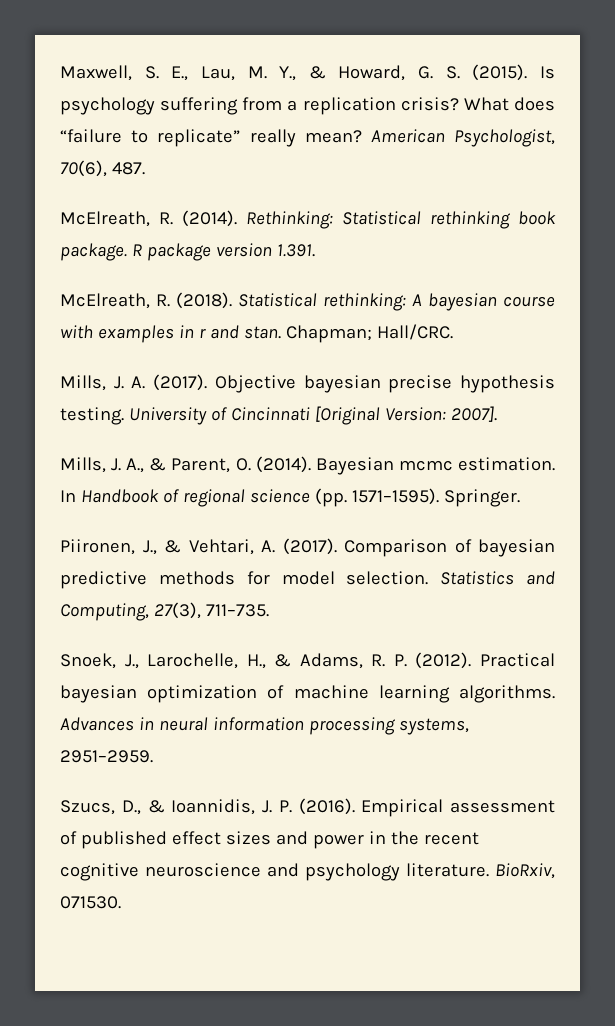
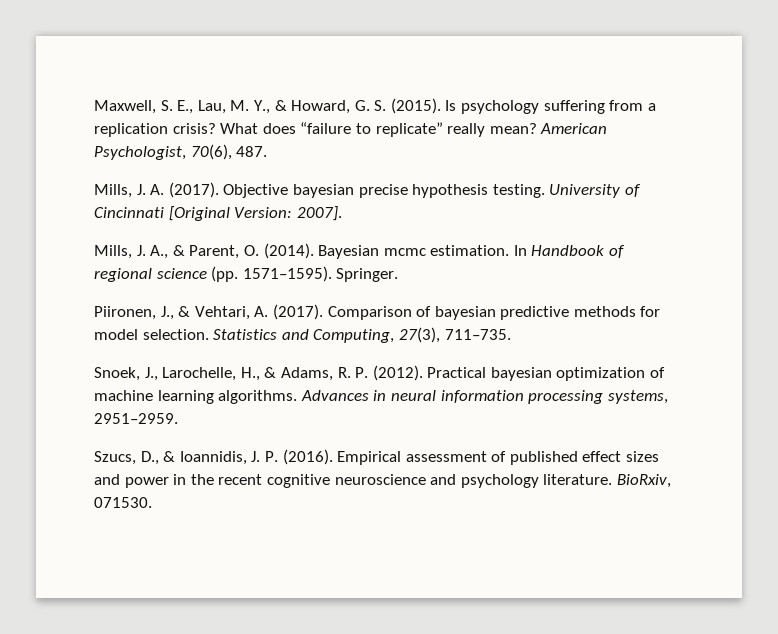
[60,210,556,229] [60,243,315,261] [60,292,555,311] [60,324,453,343] // McElreath, R. (2014). Rethinking: Statistical rethinking book package. R package version 1.391. // McElreath, R. (2018). Statistical rethinking: A bayesian course with examples in r and stan. Chapman; Hall/CRC. -> (268, 151) none

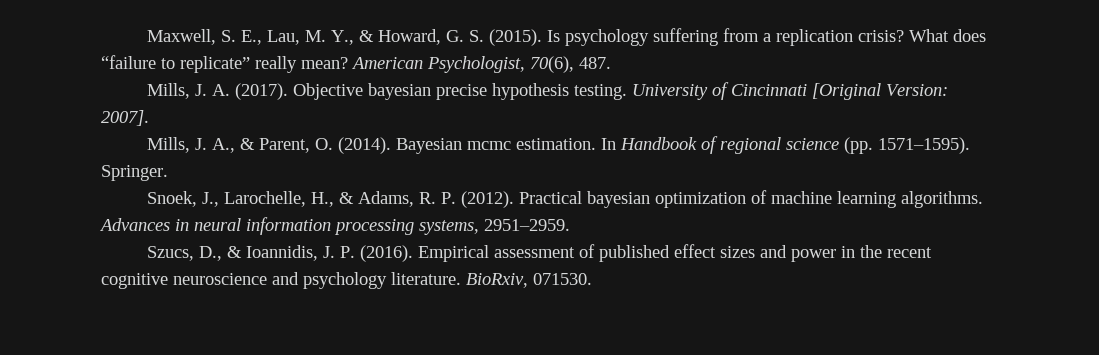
[94,304,661,320] [94,327,511,343] // Piironen, J., & Vehtari, A. (2017). Comparison of bayesian predictive methods for model selection. Statistics and Computing, 27(3), 711–735. -> (168, 173) none

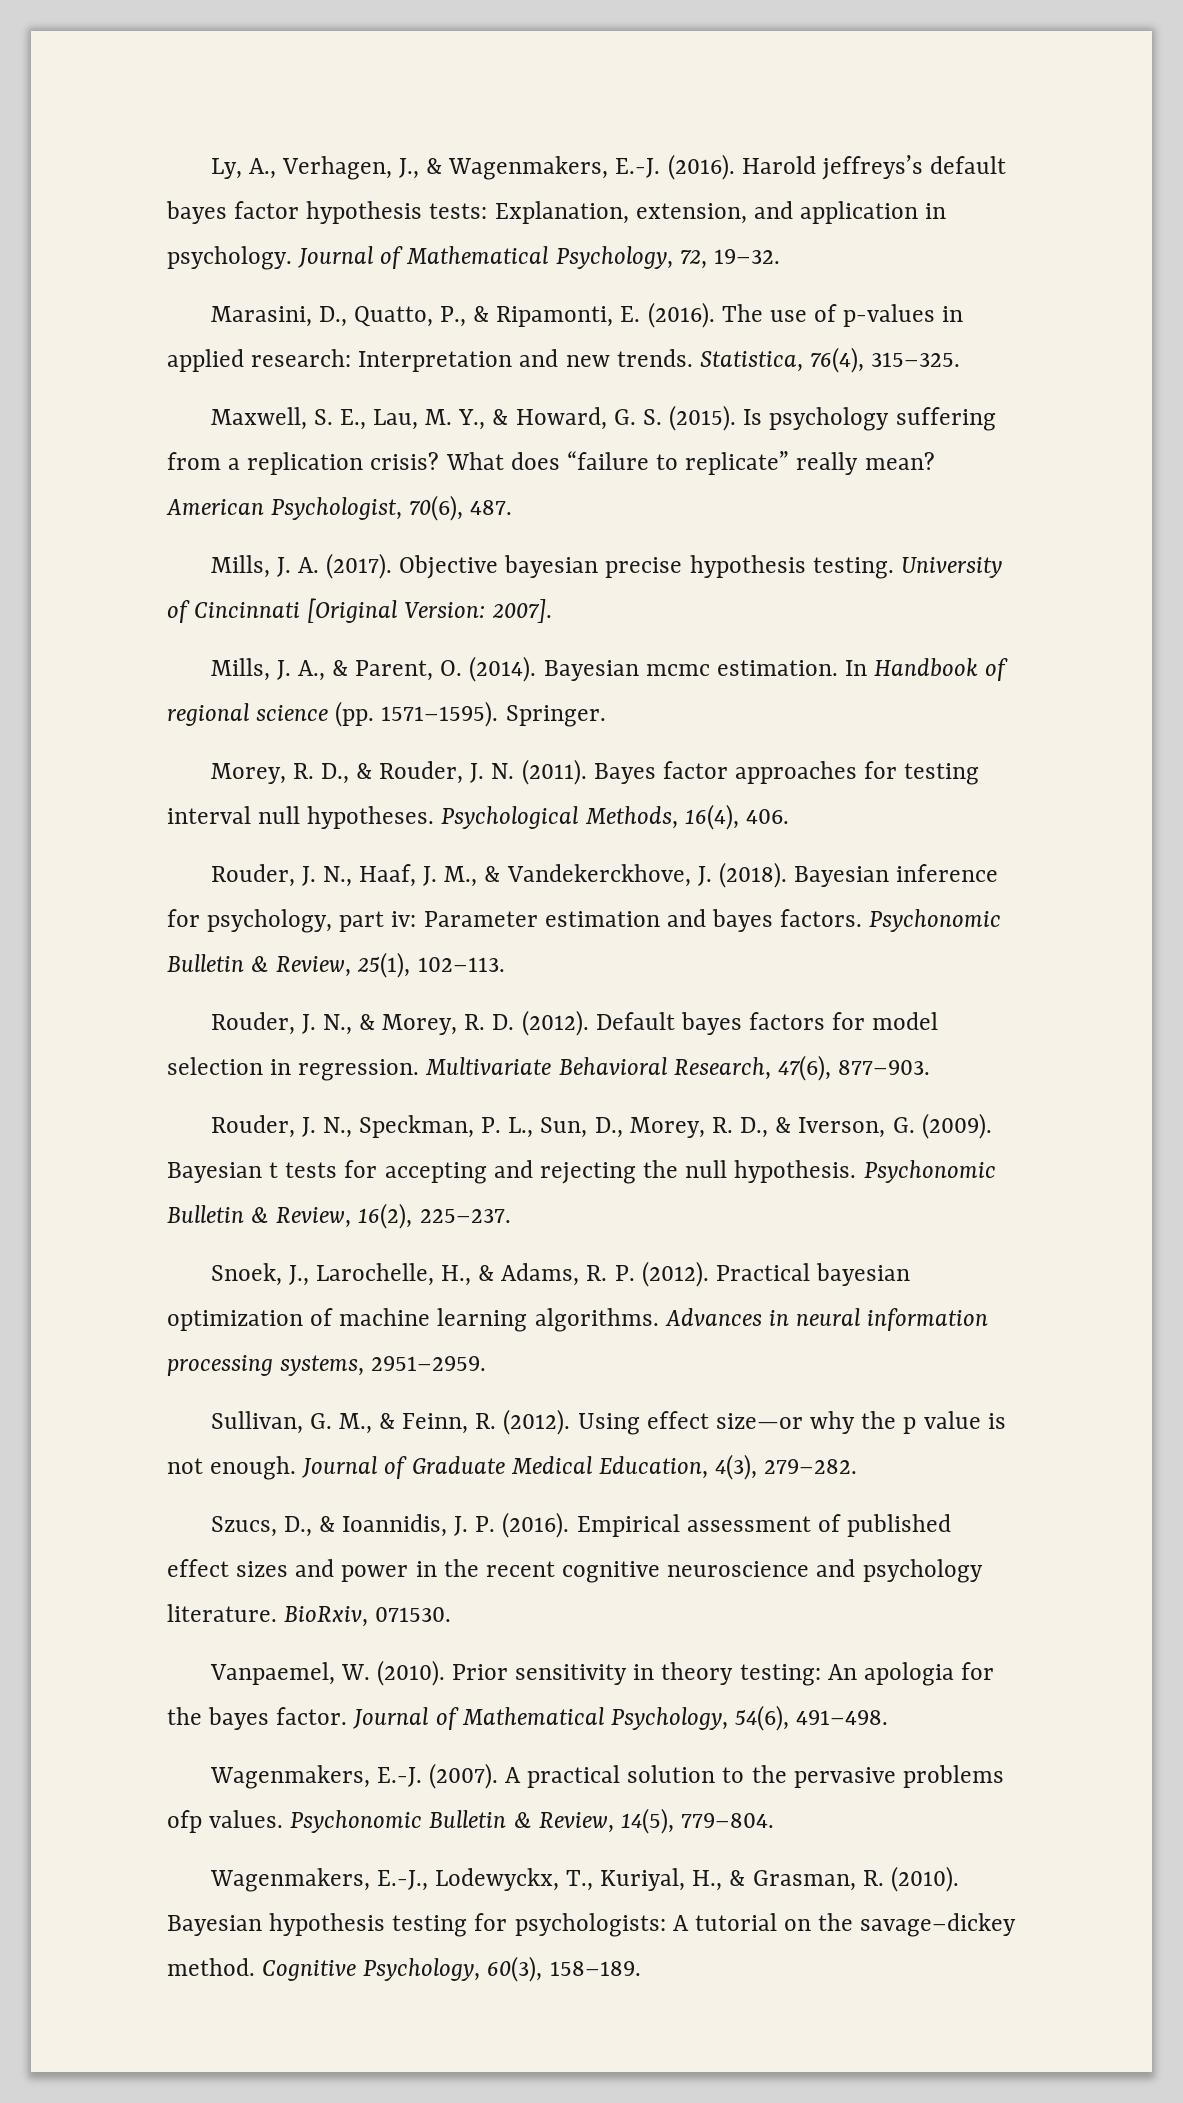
(147, 37) none -> [210,154,1007,180] [166,201,947,224] [167,246,780,270] [210,302,964,328] [167,347,961,373] Ly, A., Verhagen, J., & Wagenmakers, E.-J. (2016). Harold jeffreys’s default bayes factor hypothesis tests: Explanation, extension, and application in psychology. Journal of Mathematical Psychology, 72, 19–32. // Marasini, D., Quatto, P., & Ripamonti, E. (2016). The use of p-values in applied research: Interpretation and new trends. Statistica, 76(4), 315–325. //
(168, 173) none -> [210,759,980,785] [167,804,789,830] [210,862,999,888] [167,909,1002,933] [167,952,505,978] [210,1010,939,1036] [167,1055,931,1081] [210,1113,992,1139] [167,1160,996,1184] [167,1203,511,1229] // Morey, R. D., & Rouder, J. N. (2011). Bayes factor approaches for testing interval null hypotheses. Psychological Methods, 16(4), 406. // Rouder, J. N., Haaf, J. M., & Vandekerckhove, J. (2018). Bayesian inference for psychology, part iv: Parameter estimation and bayes factors. Psychonomic Bulletin & Review, 25(1), 102–113. // Rouder, J. N., & Morey, R. D. (2012). Default bayes factors for model selection in regression. Multivariate Behavioral Research, 47(6), 877–903. // Rouder, J. N., Speckman, P. L., Sun, D., Morey, R. D., & Iverson, G. (2009). Bayesian t tests for accepting and rejecting the null hypothesis. Psychonomic Bulletin & Review, 16(2), 225–237.
(570, 225) none -> [210,1409,1006,1435] [167,1454,858,1480] // Sullivan, G. M., & Feinn, R. (2012). Using effect size—or why the p value is not enough. Journal of Graduate Medical Education, 4(3), 279–282.
(592, 279) none -> [209,1660,995,1686] [167,1705,889,1731] [209,1763,1004,1789] [167,1808,775,1834] [209,1866,959,1892] [167,1913,1017,1937] [167,1956,641,1982] // Vanpaemel, W. (2010). Prior sensitivity in theory testing: An apologia for the bayes factor. Journal of Mathematical Psychology, 54(6), 491–498. // Wagenmakers, E.-J. (2007). A practical solution to the pervasive problems ofp values. Psychonomic Bulletin & Review, 14(5), 779–804. // Wagenmakers, E.-J., Lodewyckx, T., Kuriyal, H., & Grasman, R. (2010). Bayesian hypothesis testing for psychologists: A tutorial on the savage–dickey method. Cognitive Psychology, 60(3), 158–189.

